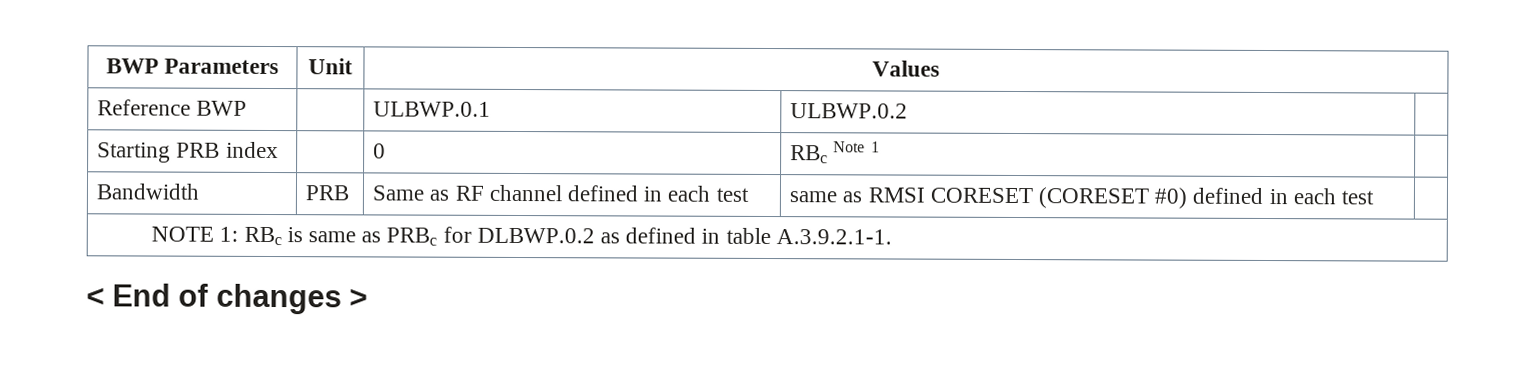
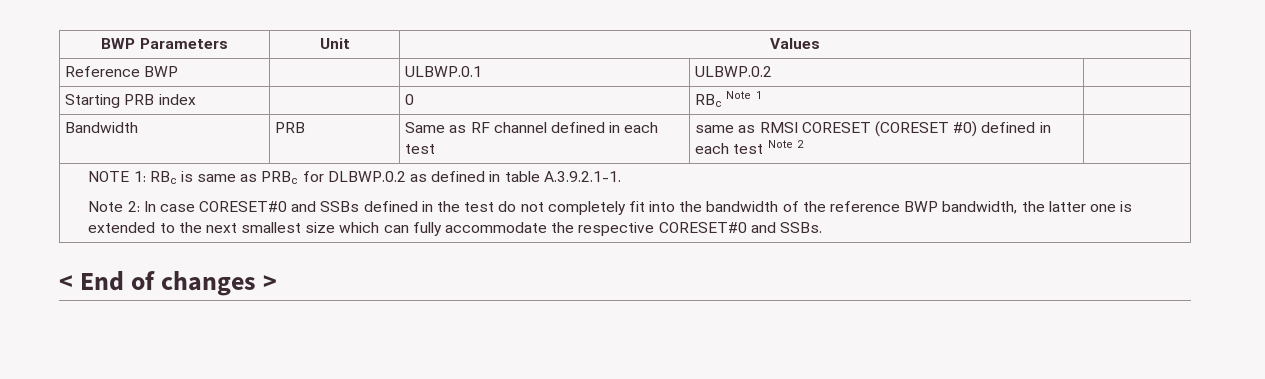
(1374, 197) none -> [767,140,804,148] Note 2
(892, 237) none -> [88,201,1133,215] [88,222,822,236] // Note 2: In case CORESET#0 and SSBs defined in the test do not completely fit into the bandwidth of the reference BWP bandwidth, the latter one is extended to the next smallest size which can fully accommodate the respective CORESET#0 and SSBs.

